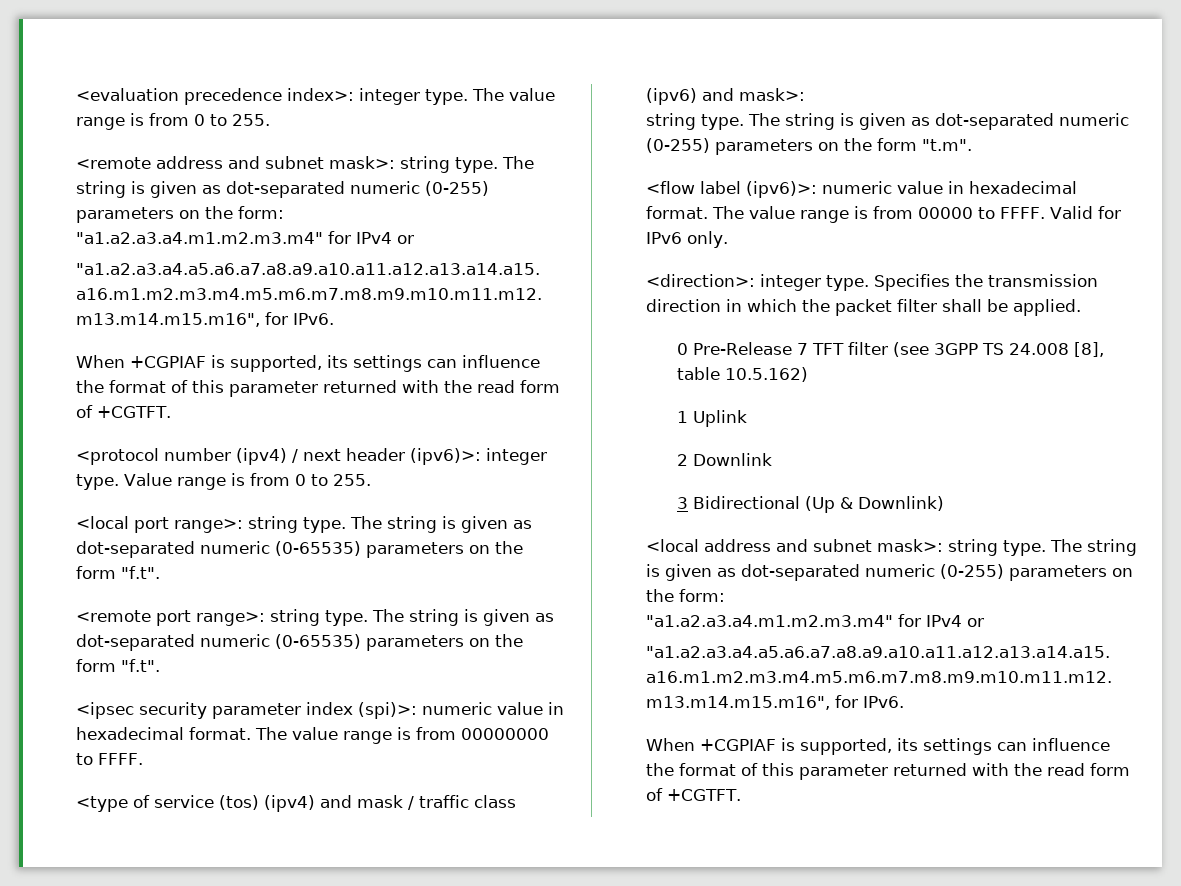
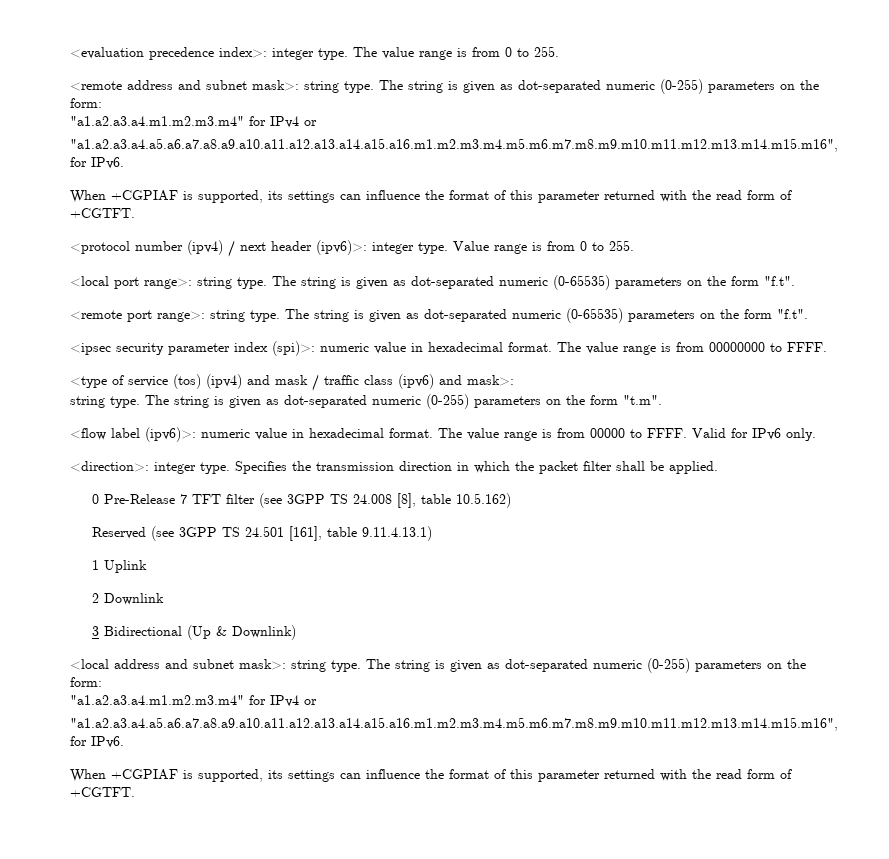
(809, 374) none -> [92,526,433,541] // Reserved (see 3GPP TS 24.501 [161], table 9.11.4.13.1)

